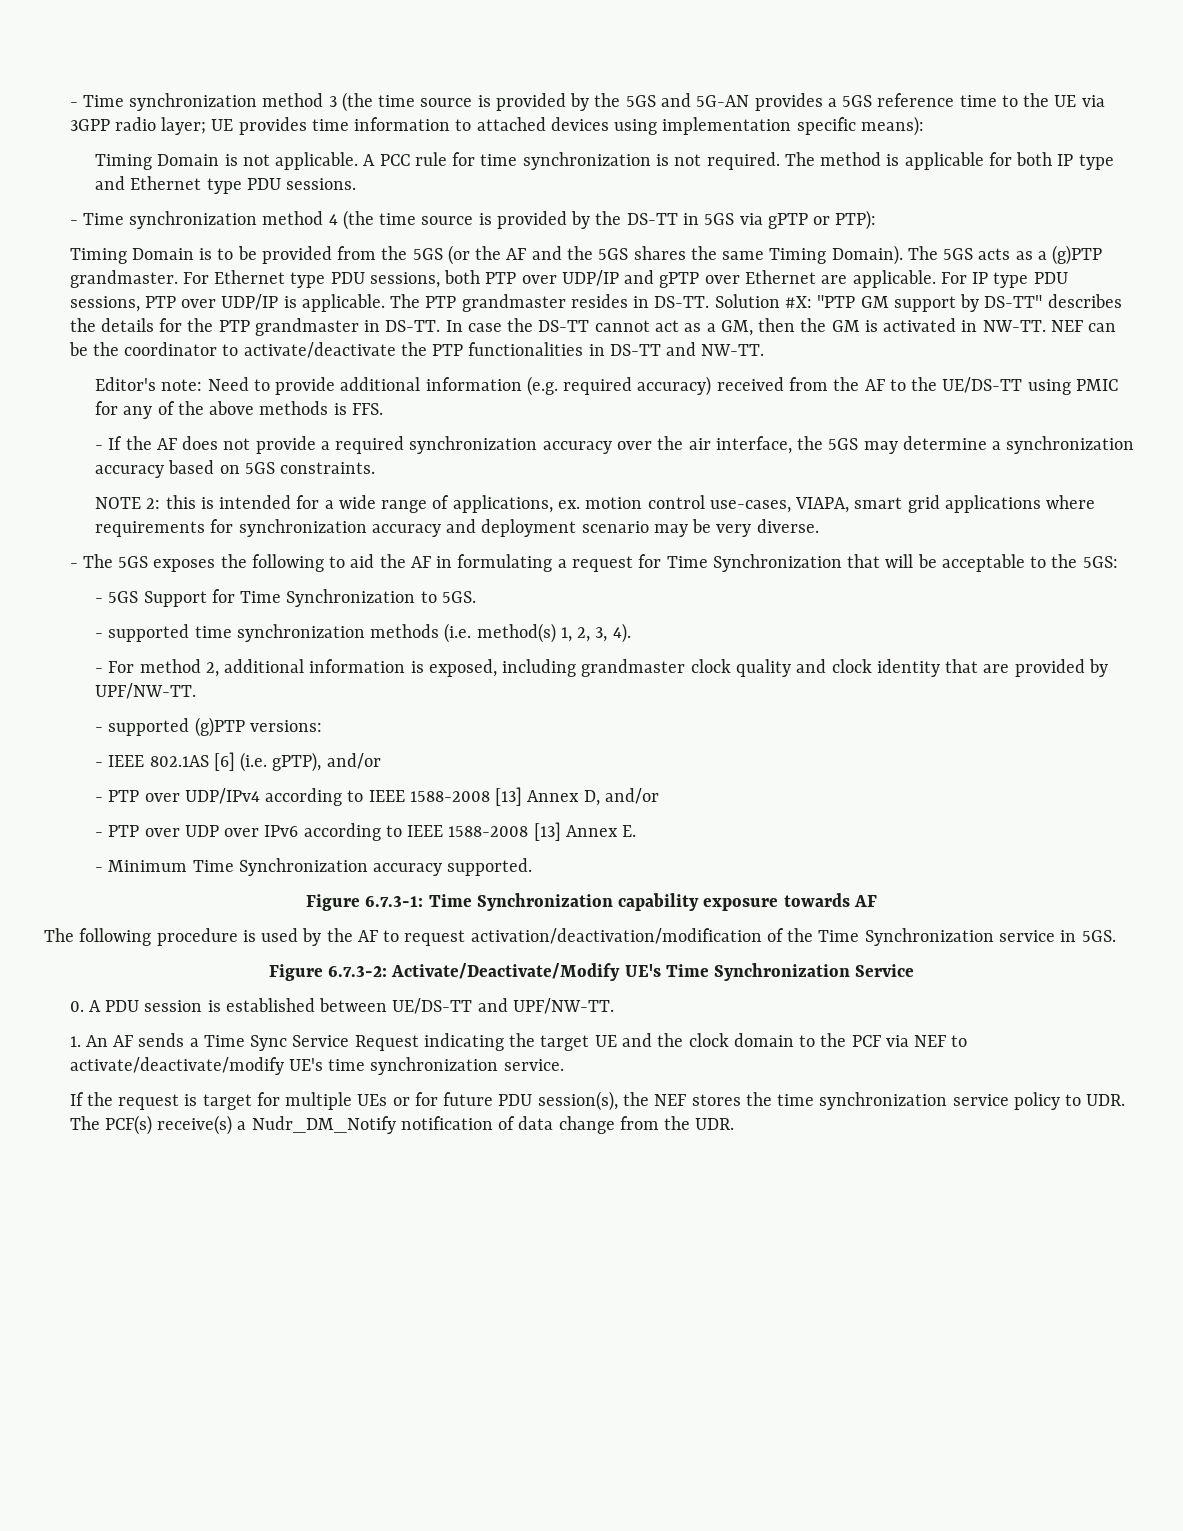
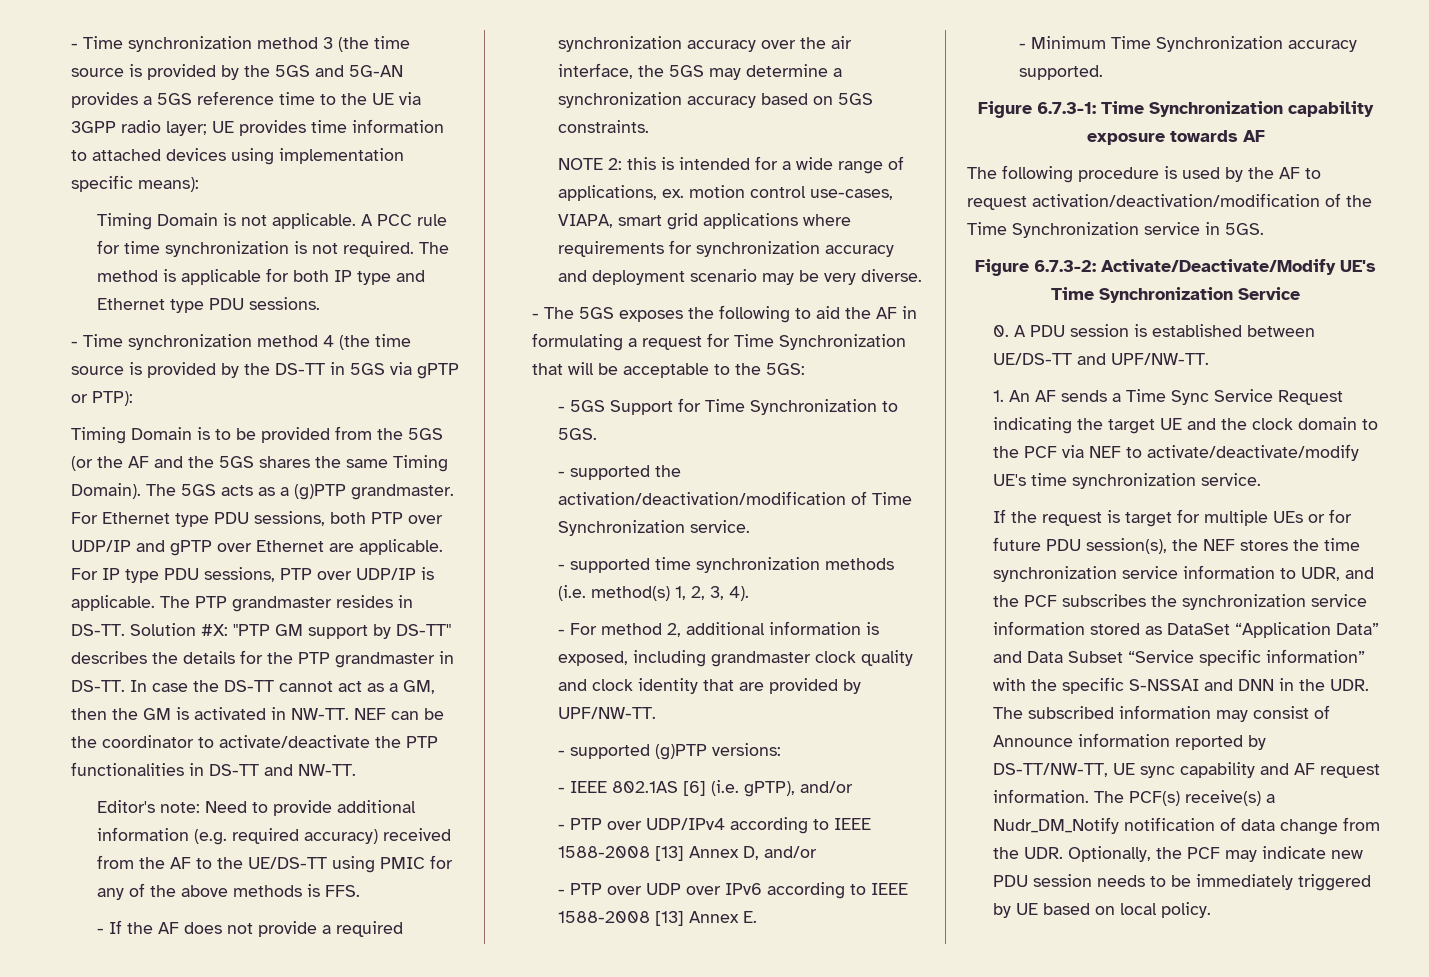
(476, 597) none -> [558,465,682,480] [558,491,913,505] [558,520,751,536] // - supported the activation/deactivation/modification of Time Synchronization service.
[1013,1092,1126,1110] policy to UDR. -> [1183,565,1375,581] [993,594,1368,610] [993,621,1380,638] [993,649,1366,666] [993,677,1370,694] [993,705,1331,722] [993,733,1267,750] [993,762,1381,778] [993,789,1090,803] information to UDR, and the PCF subscribes the synchronization service information stored as DataSet “Application Data” and Data Subset “Service specific information” with the specific S-NSSAI and DNN in the UDR. The subscribed information may consist of Announce information reported by DS-TT/NW-TT, UE sync capability and AF request information.
(735, 1124) none -> [1068,846,1364,862] [993,874,1372,891] [993,902,1212,918] Optionally, the PCF may indicate new PDU session needs to be immediately triggered by UE based on local policy.

